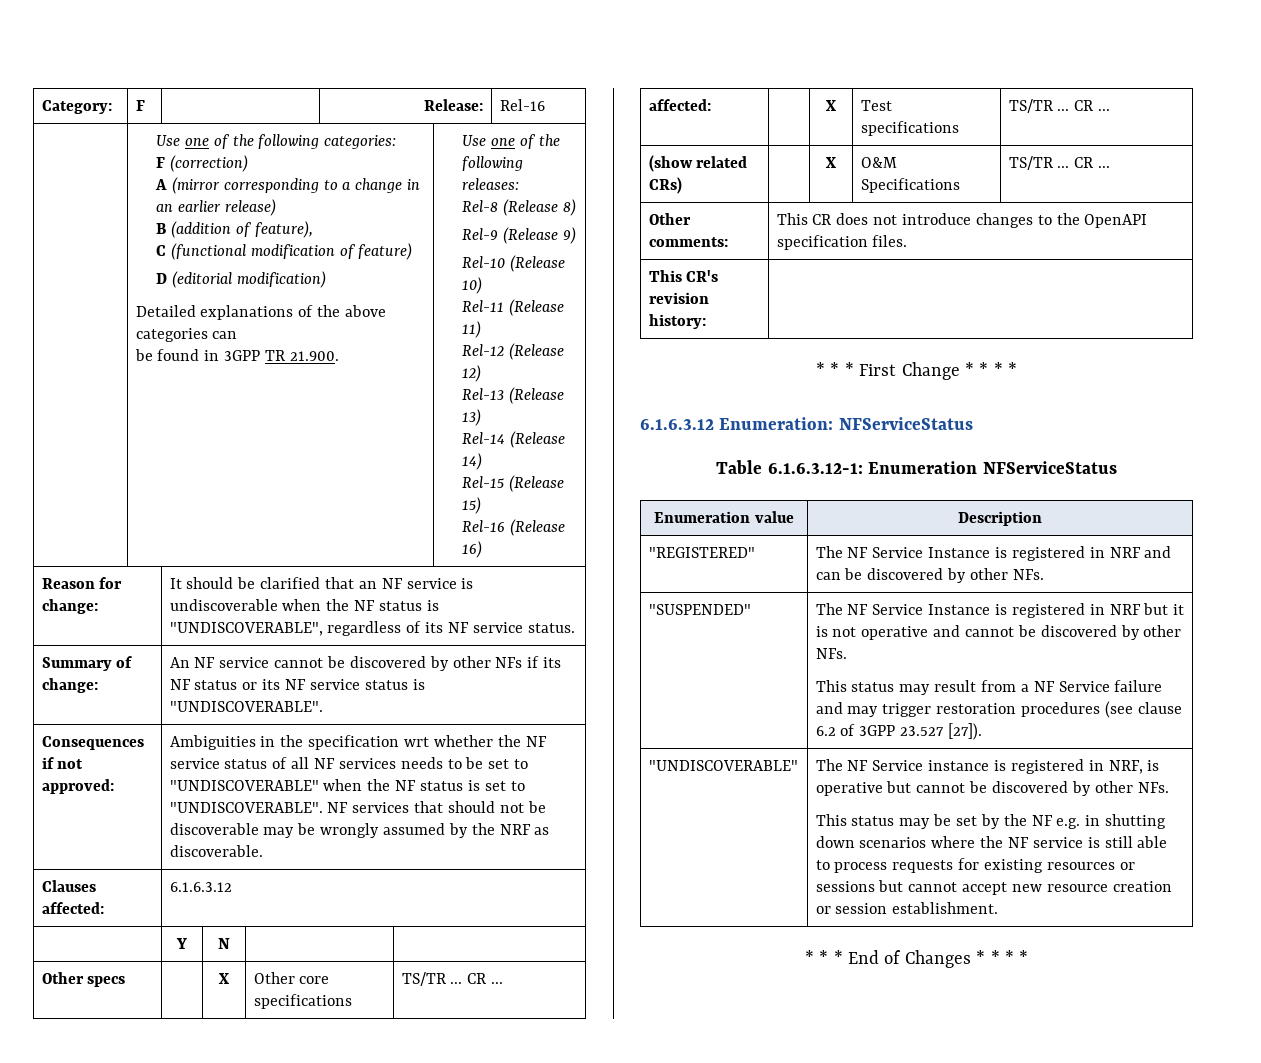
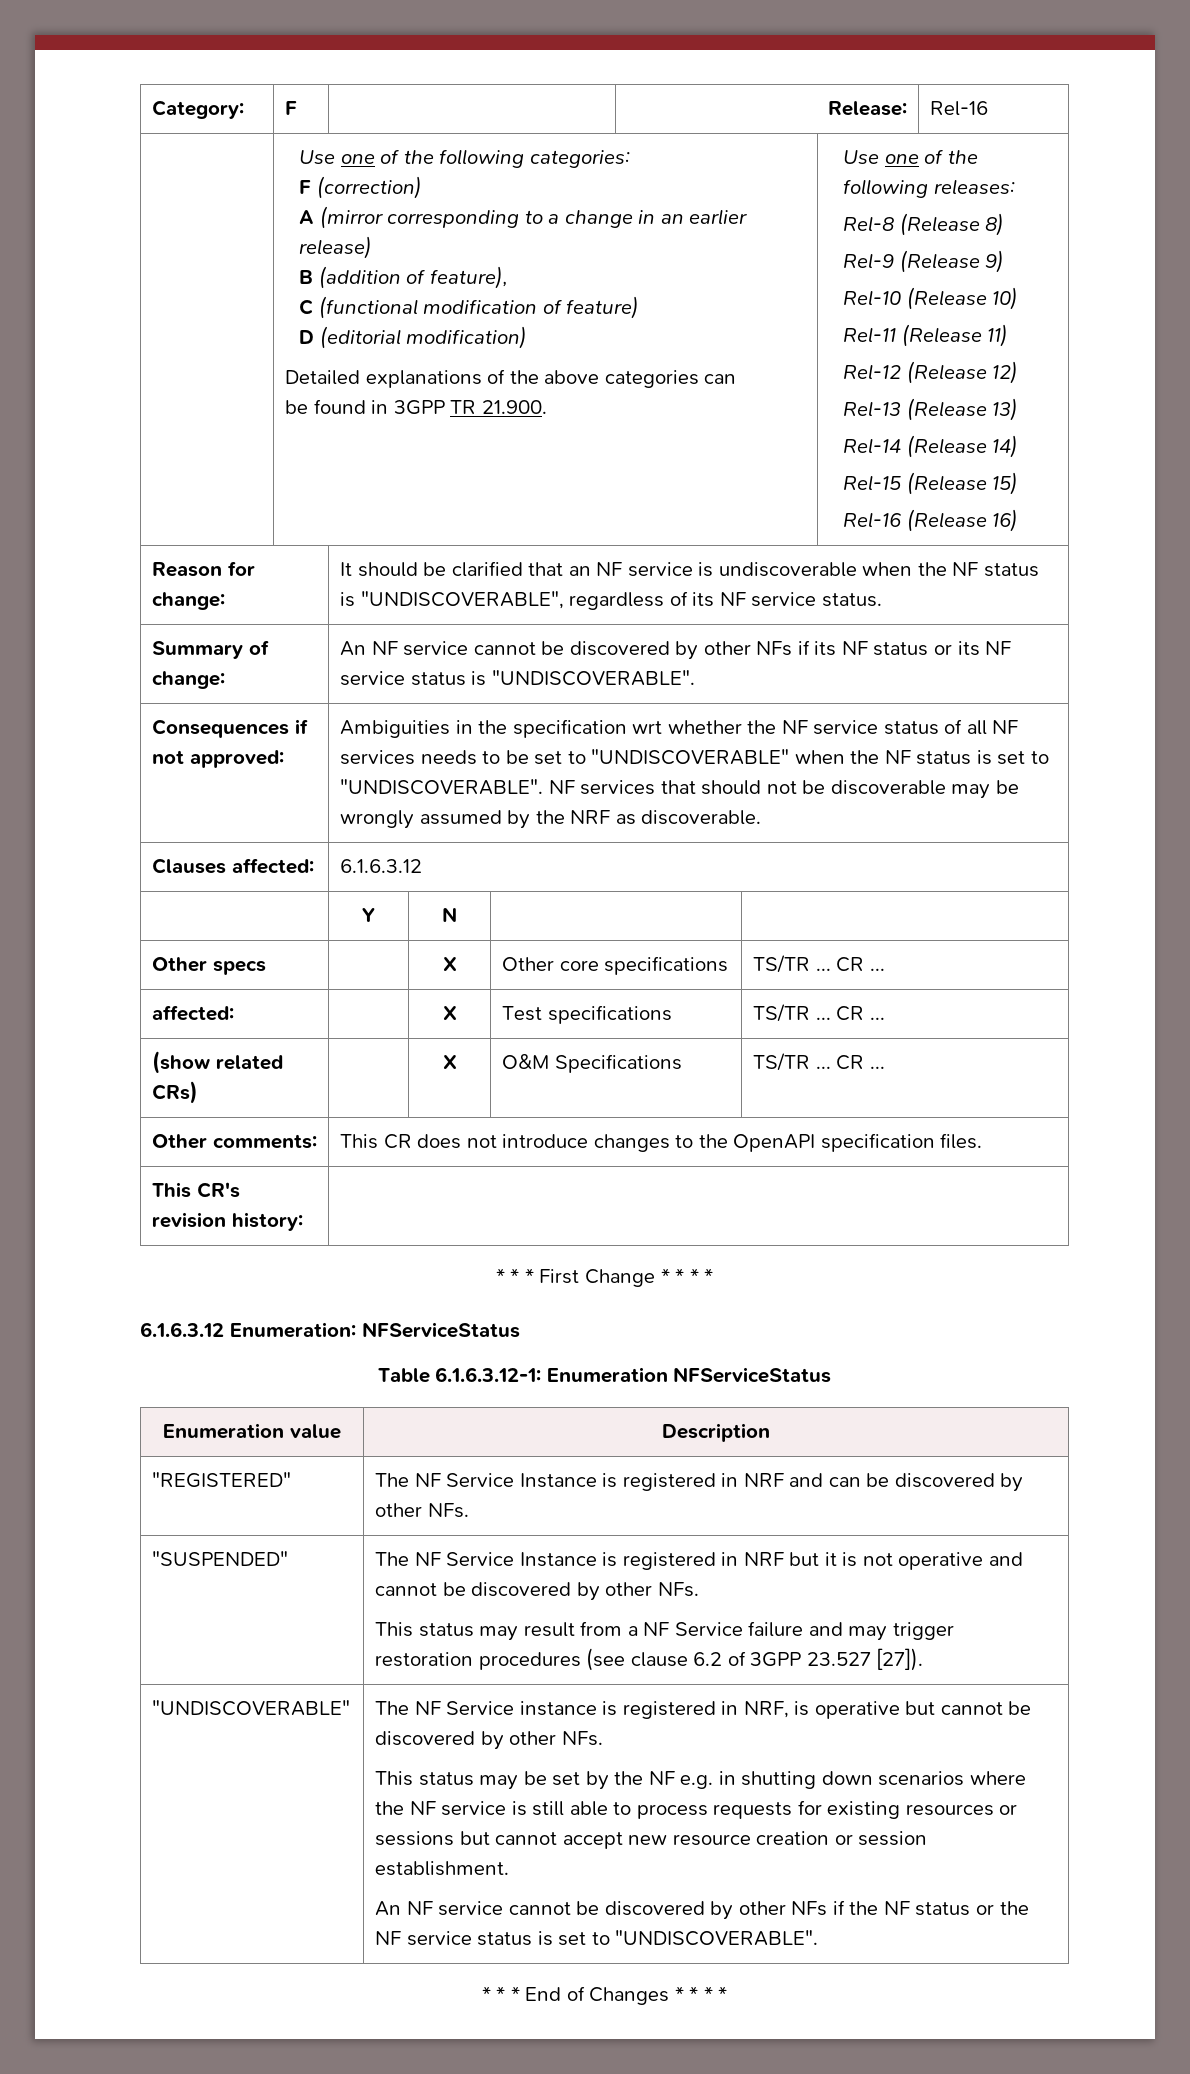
(999, 908) none -> [375,1900,1029,1920] [375,1930,819,1946] // An NF service cannot be discovered by other NFs if the NF status or the NF service status is set to "UNDISCOVERABLE".

